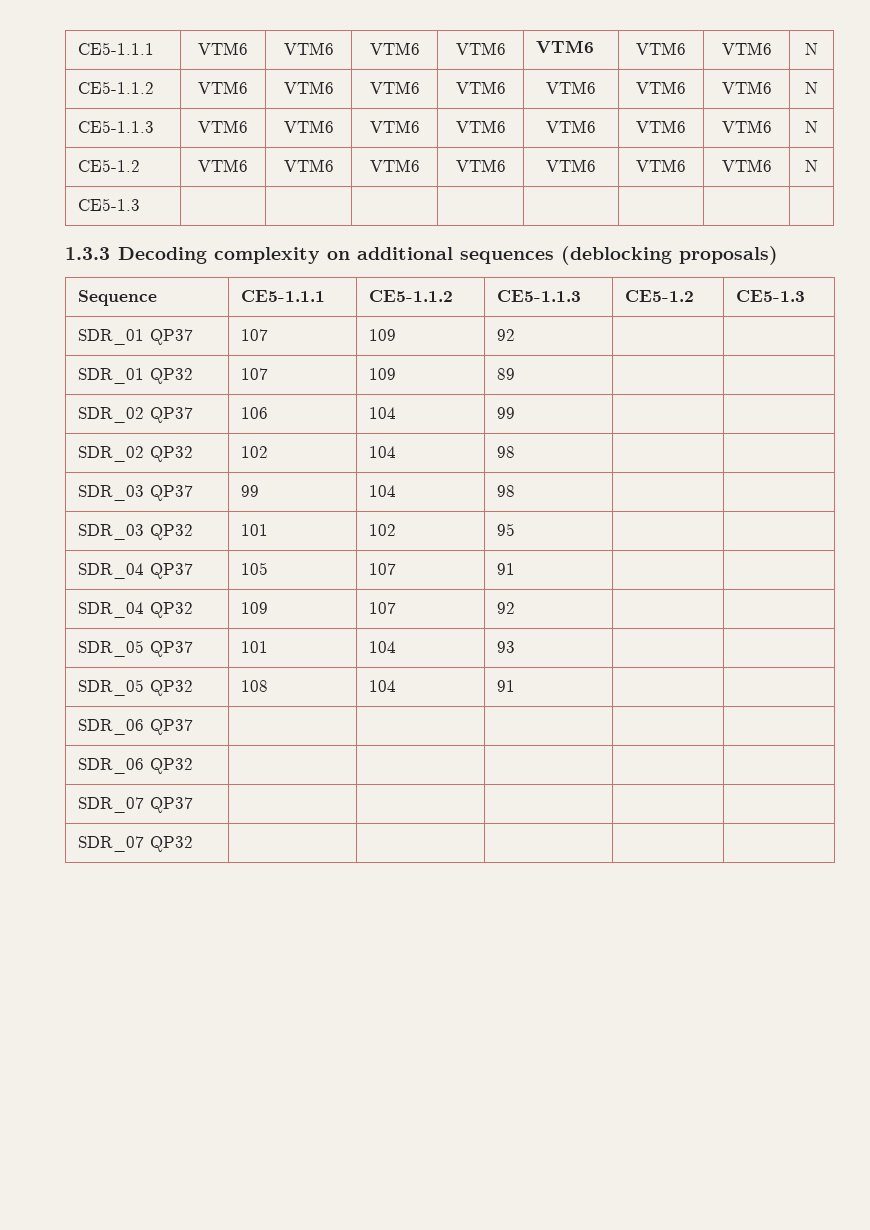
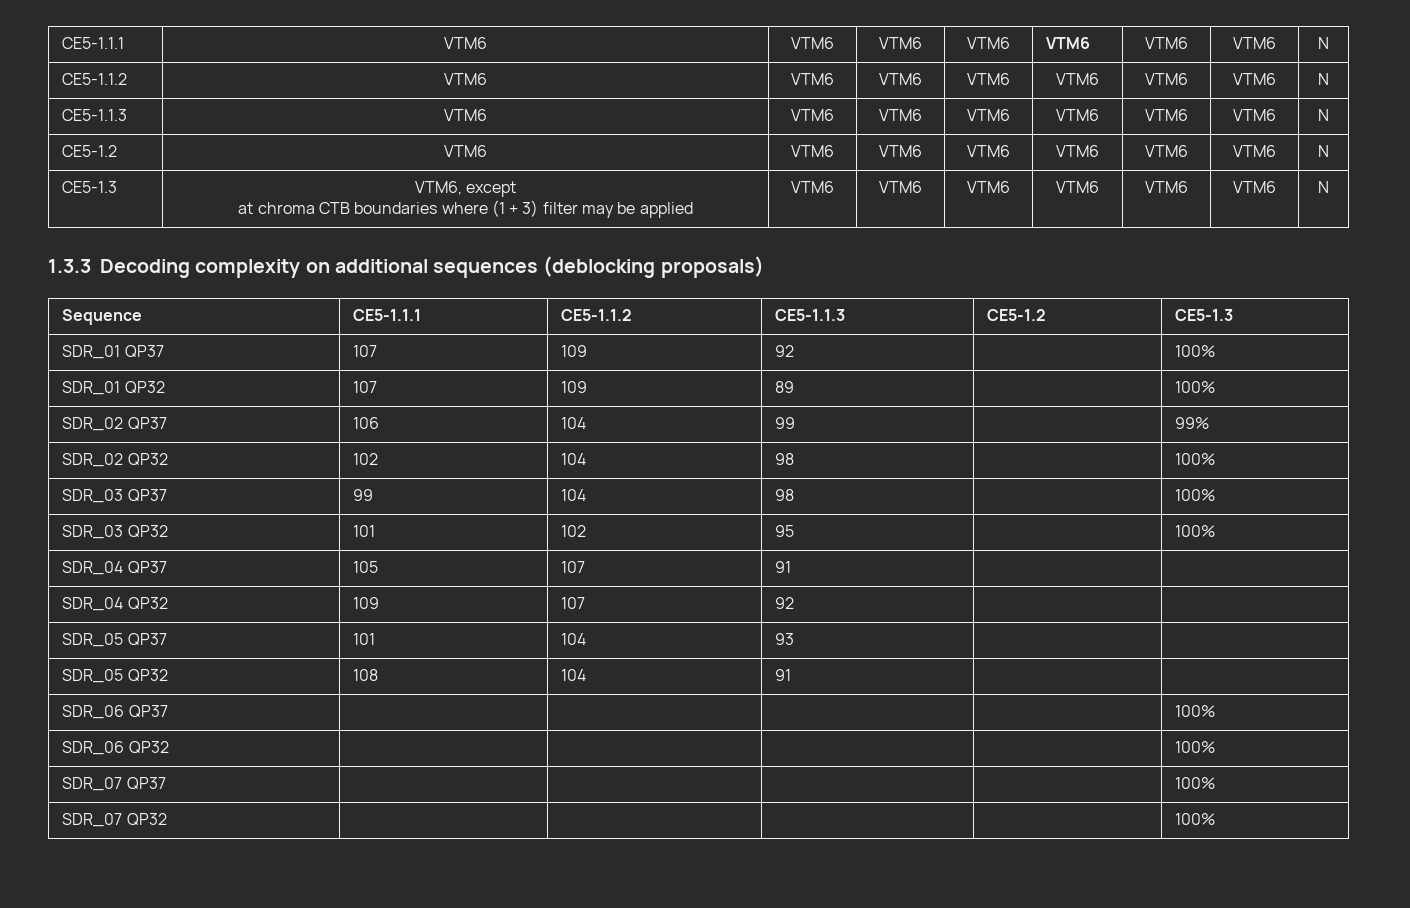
(140, 204) | | | | | | | -> [414,181,517,197] [238,200,693,218] [791,181,834,193] [879,181,922,193] [967,181,1010,193] [1056,181,1099,193] [1145,181,1188,193] [1233,181,1276,193] [1318,181,1329,193] VTM6, except // at chroma CTB boundaries where (1 + 3) filter may be applied | VTM6 | VTM6 | VTM6 | VTM6 | VTM6 | VTM6 | N
(515, 335) none -> [1175,345,1216,357] 100%
(515, 374) none -> [1175,381,1216,393] 100%
(515, 413) none -> [1175,417,1210,429] 99%
(515, 452) none -> [1175,453,1216,465] 100%
(515, 491) none -> [1175,489,1216,501] 100%
(515, 529) none -> [1175,525,1216,537] 100%
(193, 727) none -> [1175,705,1216,717] 100%
(193, 766) none -> [1175,741,1216,753] 100%
(193, 805) none -> [1175,777,1216,789] 100%
(193, 844) none -> [1175,813,1216,825] 100%

